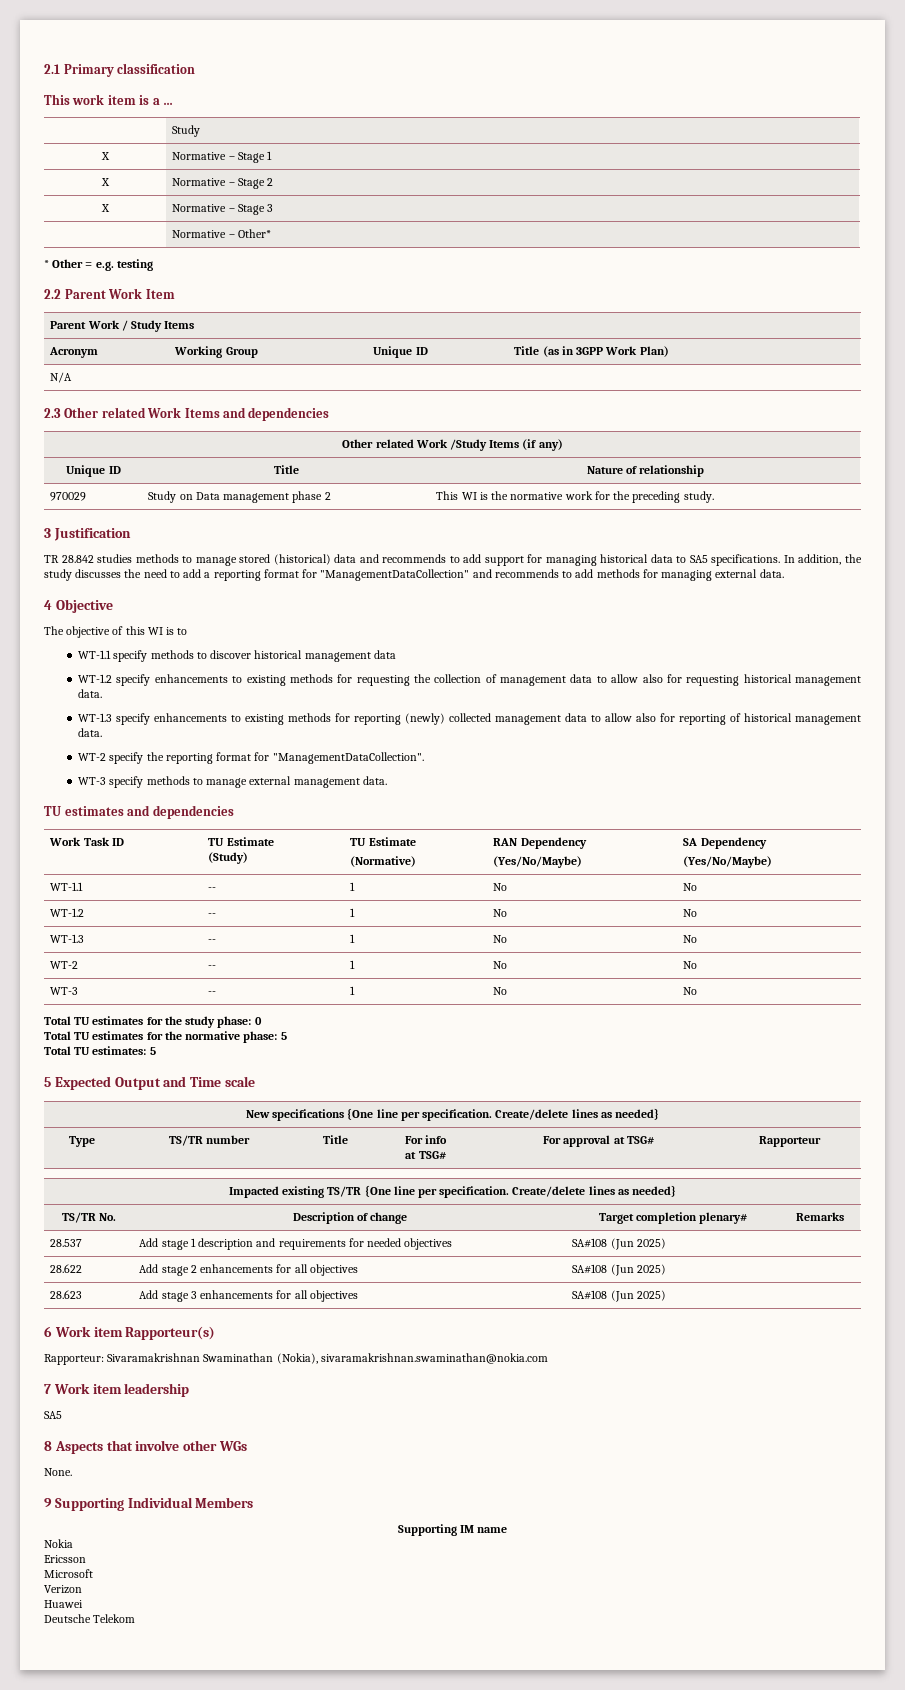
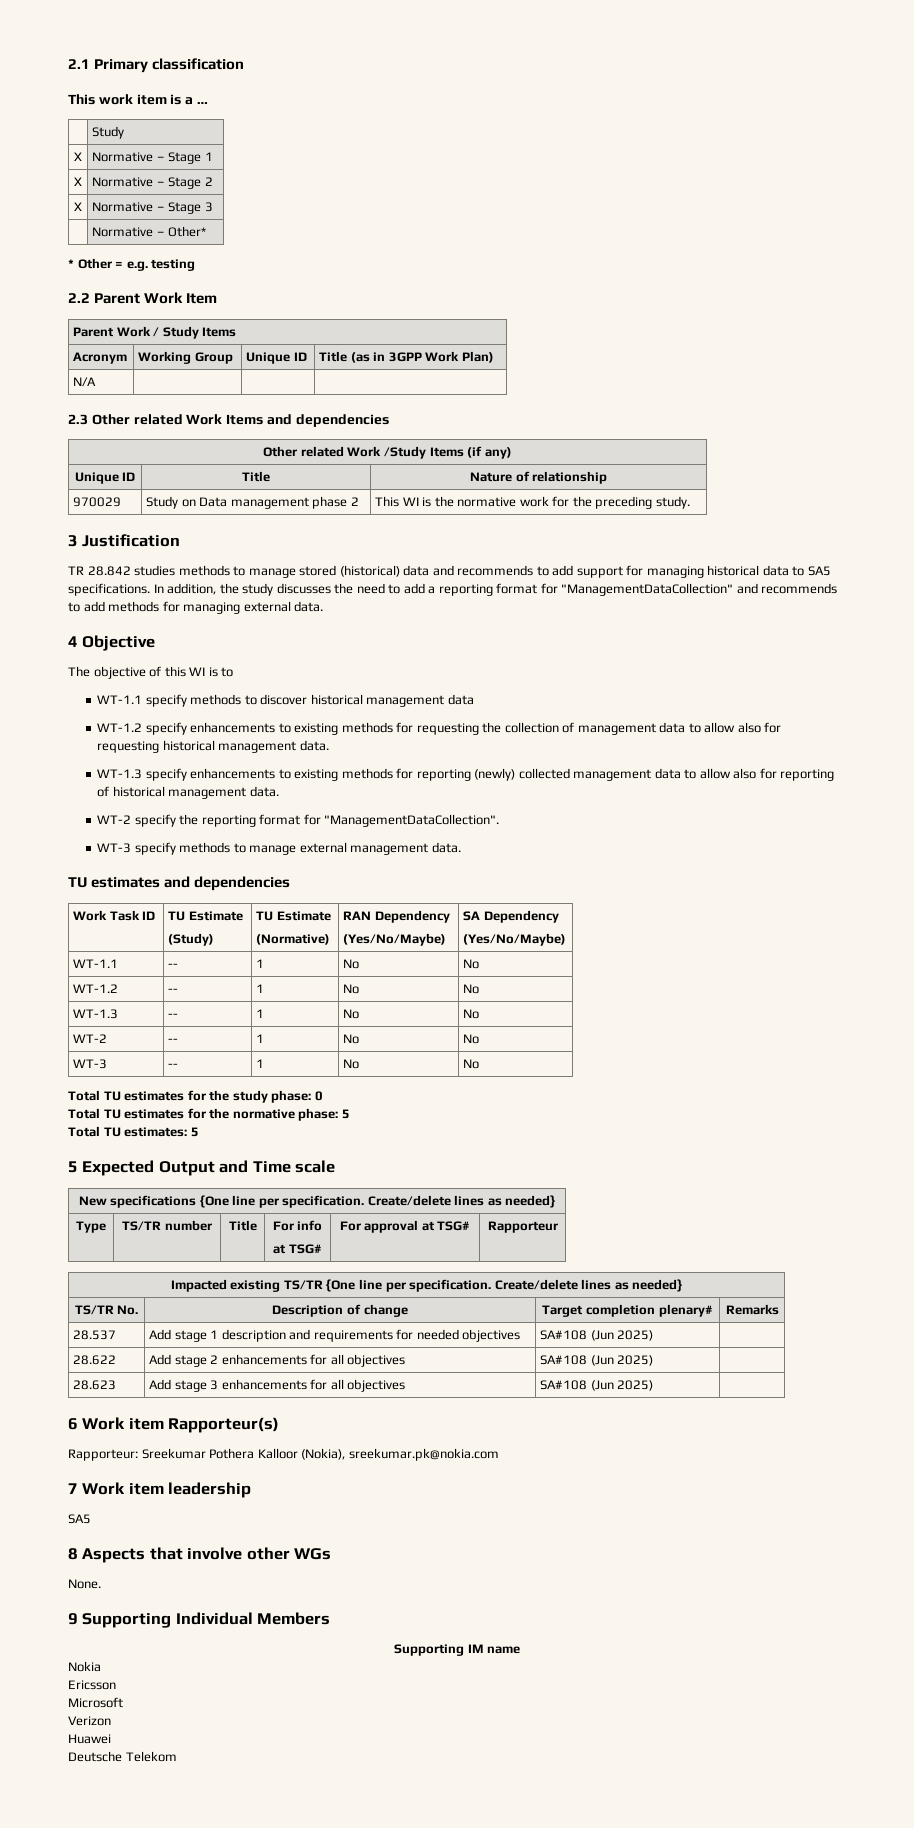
[107,1353,548,1364] Sivaramakrishnan Swaminathan (Nokia), sivaramakrishnan.swaminathan@nokia.com -> [141,1448,499,1461] Sreekumar Pothera Kalloor (Nokia), sreekumar.pk@nokia.com

